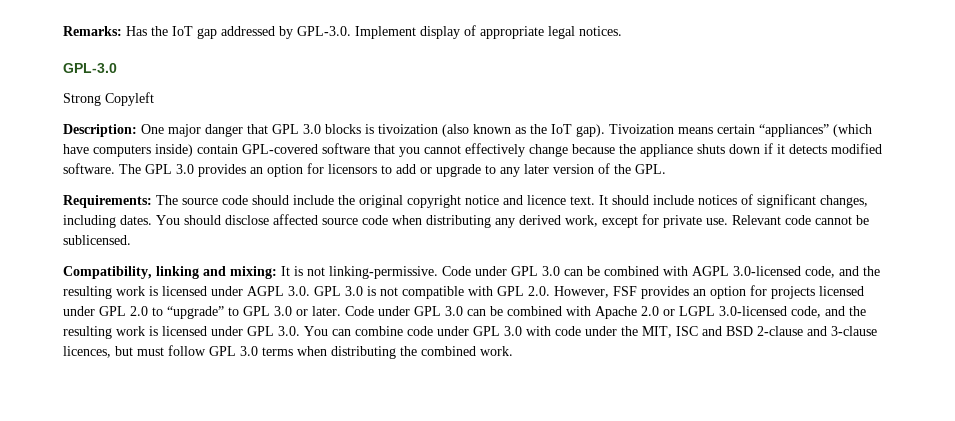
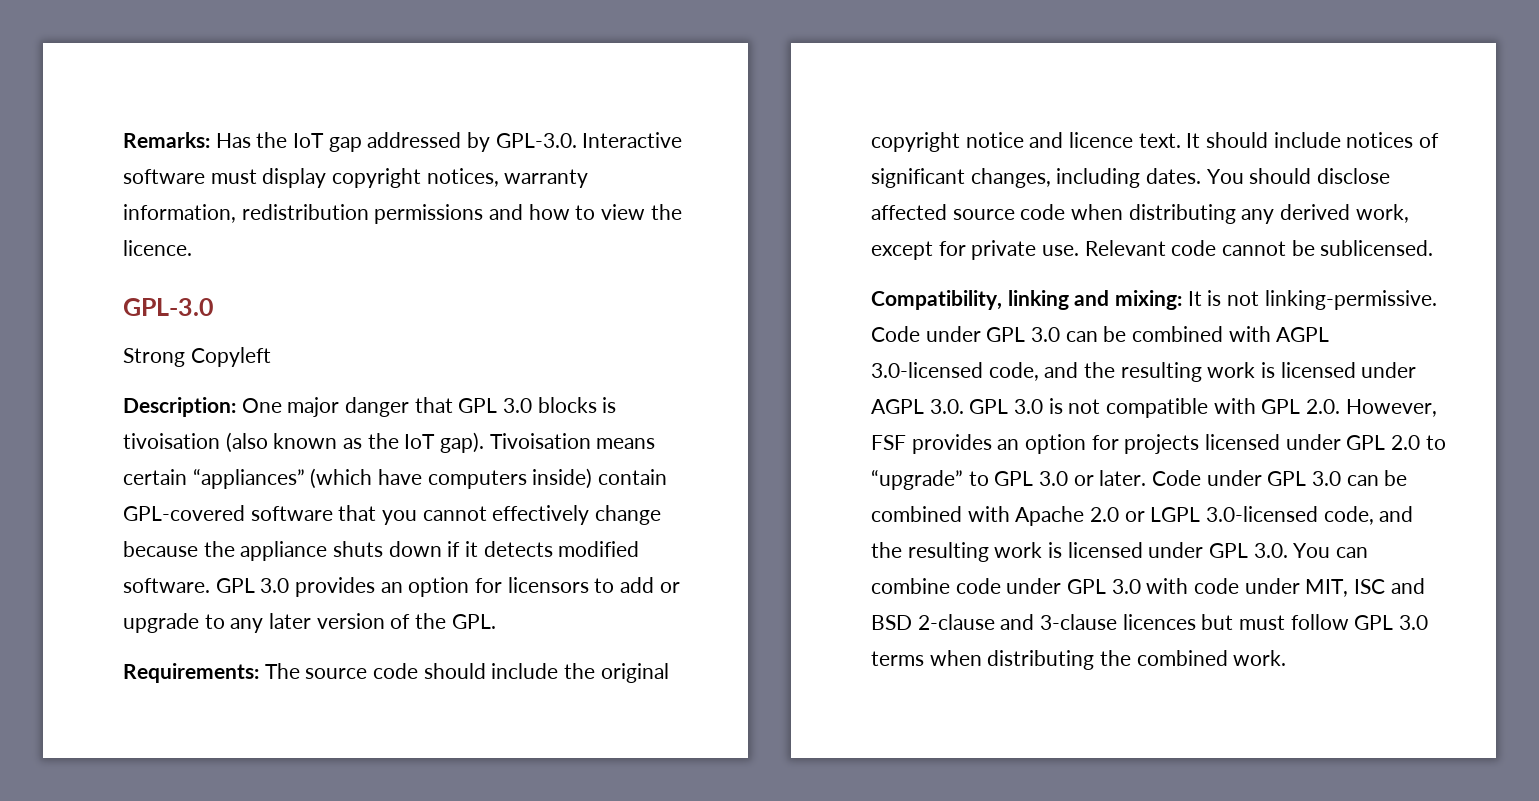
[355,25,622,39] Implement display of appropriate legal notices. -> [582,132,683,148] [123,168,589,188] [123,204,682,224] [123,240,192,256] Interactive software must display copyright notices, warranty information, redistribution permissions and how to view the licence.
[378,124,438,134] tivoization -> [123,433,220,449] tivoisation
[609,124,674,134] Tivoization -> [489,433,591,449] Tivoisation
[119,164,141,174] The -> (210, 585) none
[621,326,638,336] the -> (1300, 586) none
[63,346,111,358] licences, -> [1122,614,1196,630] licences

